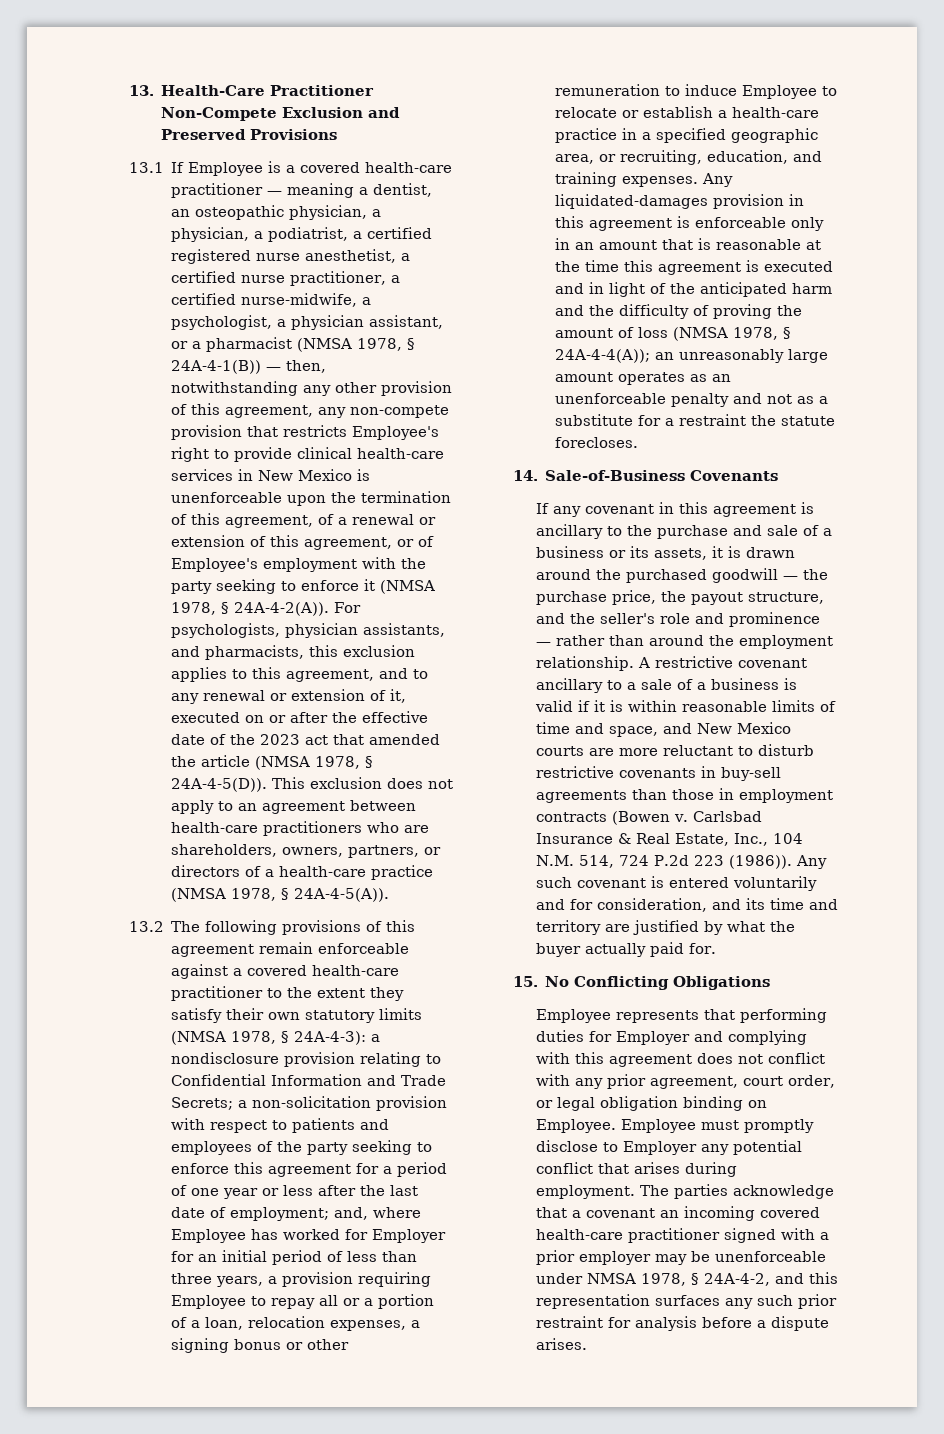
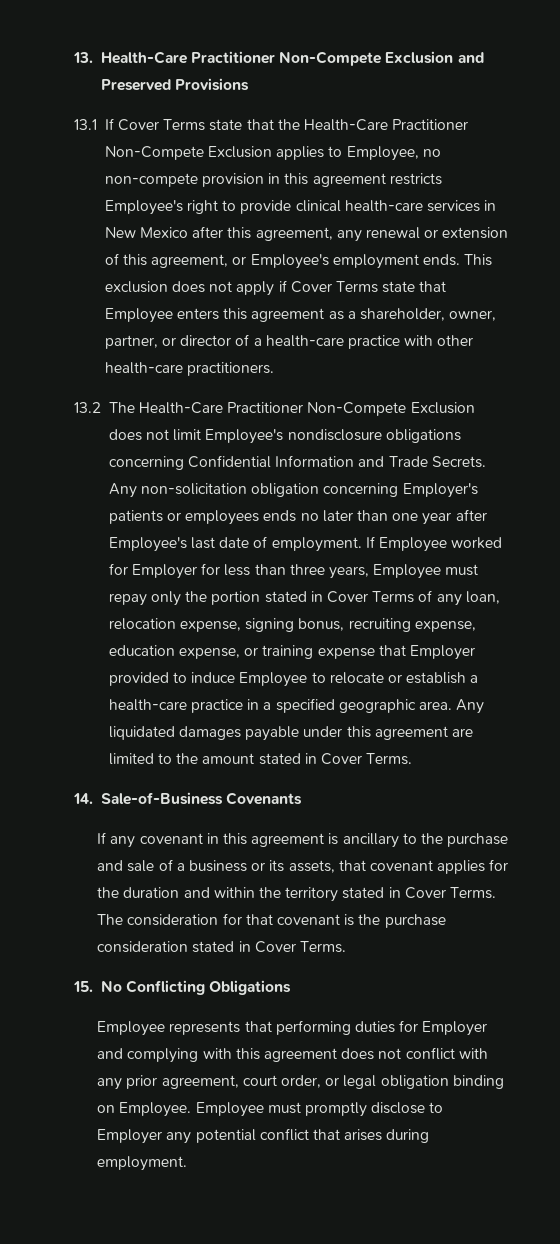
[188,161,453,176] [171,183,433,198] [171,205,382,220] [171,227,433,242] [171,249,411,264] [171,271,401,286] [171,293,372,307] [171,315,444,330] [171,337,416,352] [171,360,327,374] [171,381,453,396] [171,403,450,418] [171,425,279,440] Employee is a covered health-care practitioner — meaning a dentist, an osteopathic physician, a physician, a podiatrist, a certified registered nurse anesthetist, a certified nurse practitioner, a certified nurse-midwife, a psychologist, a physician assistant, or a pharmacist (NMSA 1978, § 24A-4-1(B)) — then, notwithstanding any other provision of this agreement, any non-compete provision that -> [118,119,469,131] [104,146,441,161] [104,173,386,187] Cover Terms state that the Health-Care Practitioner Non-Compete Exclusion applies to Employee, no non-compete provision in this agreement
[357,469,371,481] [171,491,452,506] [171,513,348,528] is unenforceable upon the termination of this agreement, of a -> [192,226,362,242] after this agreement, any
[418,536,435,547] of -> (247, 260) none
[362,557,427,569] [171,579,436,594] [171,602,362,616] [171,623,446,638] [171,645,416,660] [171,667,429,682] [171,689,407,704] [171,711,429,723] [171,734,441,745] [171,755,374,770] [171,778,268,792] with the party seeking to enforce it (NMSA 1978, § 24A-4-2(A)). For psychologists, physician assistants, and pharmacists, this exclusion applies to this agreement, and to any renewal or extension of it, executed on or after the effective date of the 2023 act that amended the article (NMSA 1978, § 24A-4-5(D)). -> [422,254,460,266] ends.
[218,800,417,814] [171,821,430,836] [171,844,442,858] [171,865,434,880] [171,888,390,902] [128,920,416,935] [171,942,410,957] [171,964,400,979] [171,986,405,1001] [171,1008,423,1023] [171,1031,381,1045] [171,1052,442,1067] [171,1074,447,1086] [171,1096,448,1111] [171,1118,390,1133] [171,1140,433,1155] [171,1162,448,1177] [171,1185,419,1199] [171,1207,422,1221] [171,1229,447,1243] [171,1250,418,1265] [171,1272,432,1287] [171,1294,435,1309] [171,1316,421,1331] [171,1338,350,1353] [555,84,661,96] to an agreement between health-care practitioners who are shareholders, owners, partners, or directors of a health-care practice (NMSA 1978, § 24A-4-5(A)). // 13.2 The following provisions of this agreement remain enforceable against a covered health-care practitioner to the extent they satisfy their own statutory limits (NMSA 1978, § 24A-4-3): a nondisclosure provision relating to Confidential Information and Trade Secrets; a non-solicitation provision with respect to patients and employees of the party seeking to enforce this agreement for a period of one year or less after the last date of employment; and, where Employee has worked for Employer for an initial period of less than three years, a provision requiring Employee to repay all or a portion of a loan, relocation expenses, a signing bonus or other remuneration -> [278,280,447,293] [104,308,497,323] [104,334,474,349] [104,362,275,376] [74,402,475,416] [108,429,461,444] [108,455,486,470] [108,483,478,498] [108,509,487,525] [108,536,503,552] [108,563,479,579] [108,590,500,606] [108,618,476,632] [108,645,475,660] [108,672,169,686] if Cover Terms state that Employee enters this agreement as a shareholder, owner, partner, or director of a health-care practice with other health-care practitioners. // 13.2 The Health-Care Practitioner Non-Compete Exclusion does not limit Employee's nondisclosure obligations concerning Confidential Information and Trade Secrets. Any non-solicitation obligation concerning Employer's patients or employees ends no later than one year after Employee's last date of employment. If Employee worked for Employer for less than three years, Employee must repay only the portion stated in Cover Terms of any loan, relocation expense, signing bonus, recruiting expense, education expense, or training expense that Employer provided
[555,150,823,165] [555,172,734,187] [555,194,805,209] [555,216,825,231] [555,238,822,250] [555,260,834,275] [555,282,833,297] [555,304,803,319] [555,327,792,341] [555,349,829,363] [555,372,732,385] [555,393,829,407] [555,414,836,426] [555,437,639,448] area, or recruiting, education, and training expenses. Any liquidated-damages provision in this agreement is enforceable only in an amount that is reasonable at the time this agreement is executed and in light of the anticipated harm and the difficulty of proving the amount of loss (NMSA 1978, § 24A-4-4(A)); an unreasonably large amount operates as an unenforceable penalty and not as a substitute for a restraint the statute forecloses. -> [418,699,485,714] [108,726,473,741] [108,753,413,765] area. Any liquidated damages payable under this agreement are limited to the amount stated in Cover Terms.
[711,546,795,558] [535,568,828,583] [535,590,824,605] [535,612,820,627] [535,635,833,649] [535,656,807,671] [535,678,797,693] [534,700,836,712] [535,722,791,737] [535,744,814,756] [535,766,781,781] [535,788,833,803] [535,811,762,825] [535,833,803,846] [535,855,827,869] [535,876,817,891] [535,898,838,912] [535,920,795,935] [535,942,716,957] it is drawn around the purchased goodwill — the purchase price, the payout structure, and the seller's role and prominence — rather than around the employment relationship. A restrictive covenant ancillary to a sale of a business is valid if it is within reasonable limits of time and space, and New Mexico courts are more reluctant to disturb restrictive covenants in buy-sell agreements than those in employment contracts (Bowen v. Carlsbad Insurance & Real Estate, Inc., 104 N.M. 514, 724 P.2d 223 (1986)). Any such covenant is entered voluntarily and for consideration, and its time and territory are justified by what the buyer actually paid for. -> [338,859,509,874] [97,887,496,902] [97,913,446,928] [97,941,346,953] that covenant applies for the duration and within the territory stated in Cover Terms. The consideration for that covenant is the purchase consideration stated in Cover Terms.
[639,1184,834,1199] [535,1206,820,1221] [535,1228,829,1243] [535,1250,826,1265] [535,1272,838,1286] [535,1294,837,1309] [535,1316,829,1331] [535,1338,587,1350] The parties acknowledge that a covenant an incoming covered health-care practitioner signed with a prior employer may be unenforceable under NMSA 1978, § 24A-4-2, and this representation surfaces any such prior restraint for analysis before a dispute arises. -> (188, 1163) none

